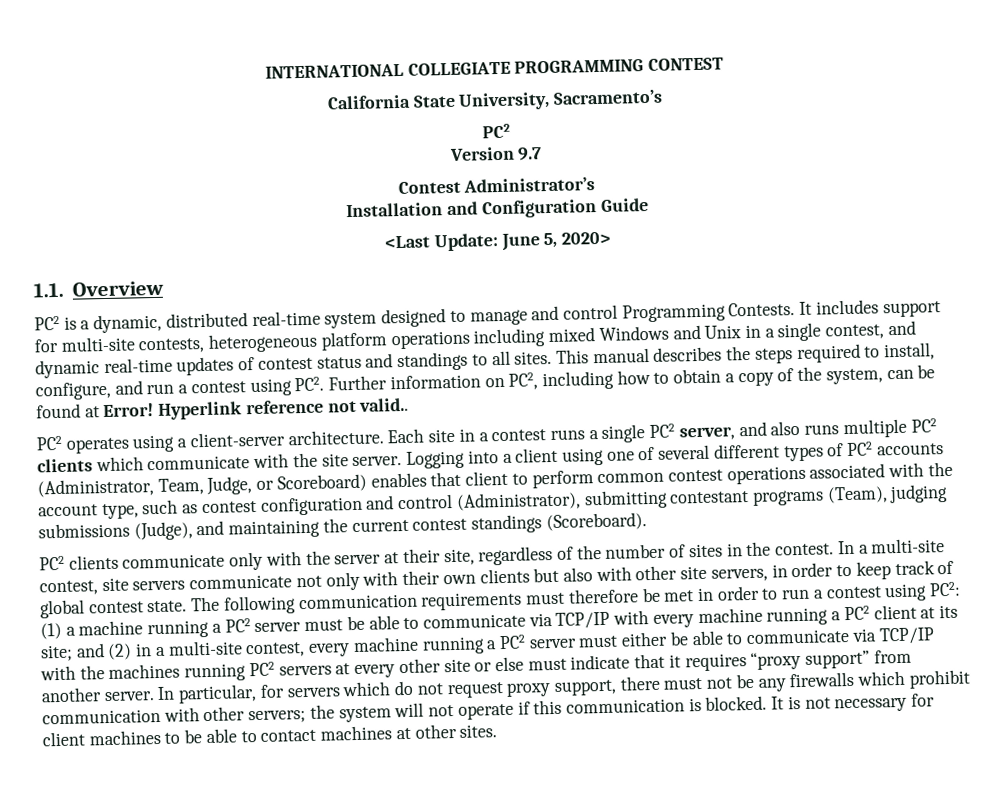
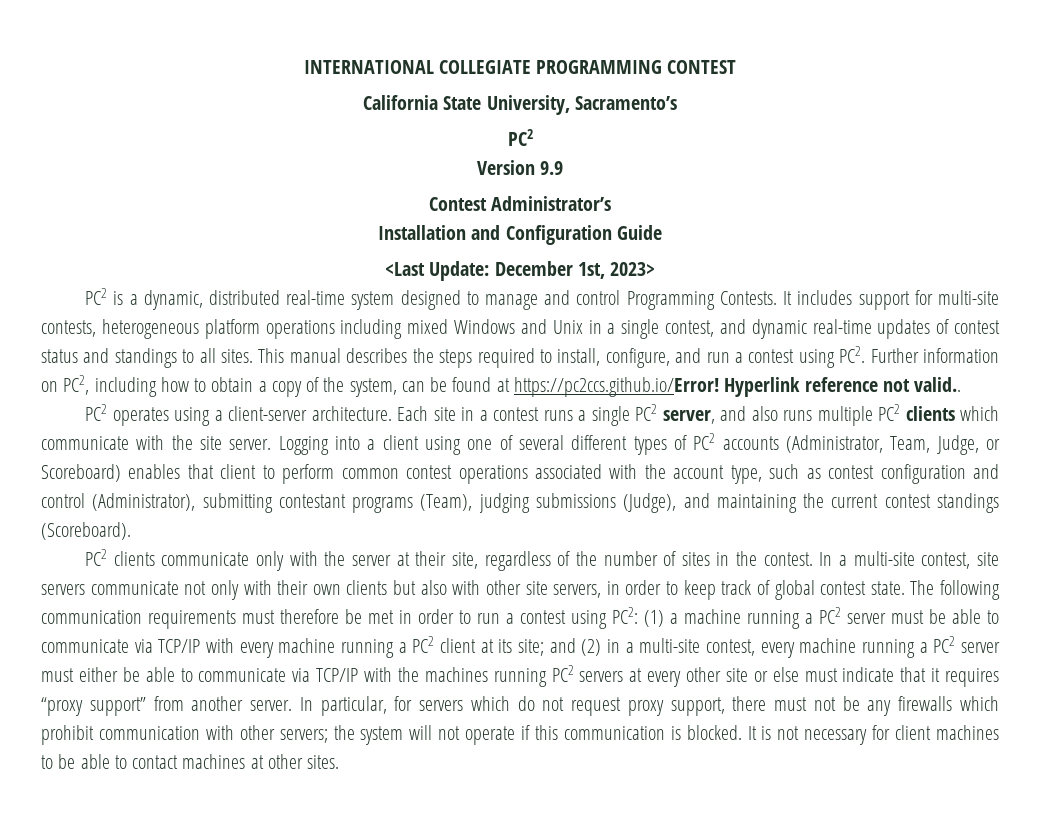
[517,147,543,161] 9.7 -> [540,161,564,175] 9.9
[500,231,611,251] [33,280,164,298] June 5, 2020> // 1.1. Overview -> [494,261,656,279] December 1st, 2023>
[103,403,155,418] Error! -> [513,377,719,397] https://pc2ccs.github.io/Error!

